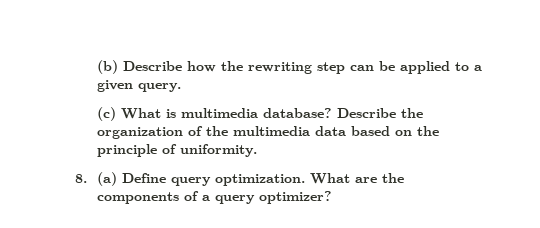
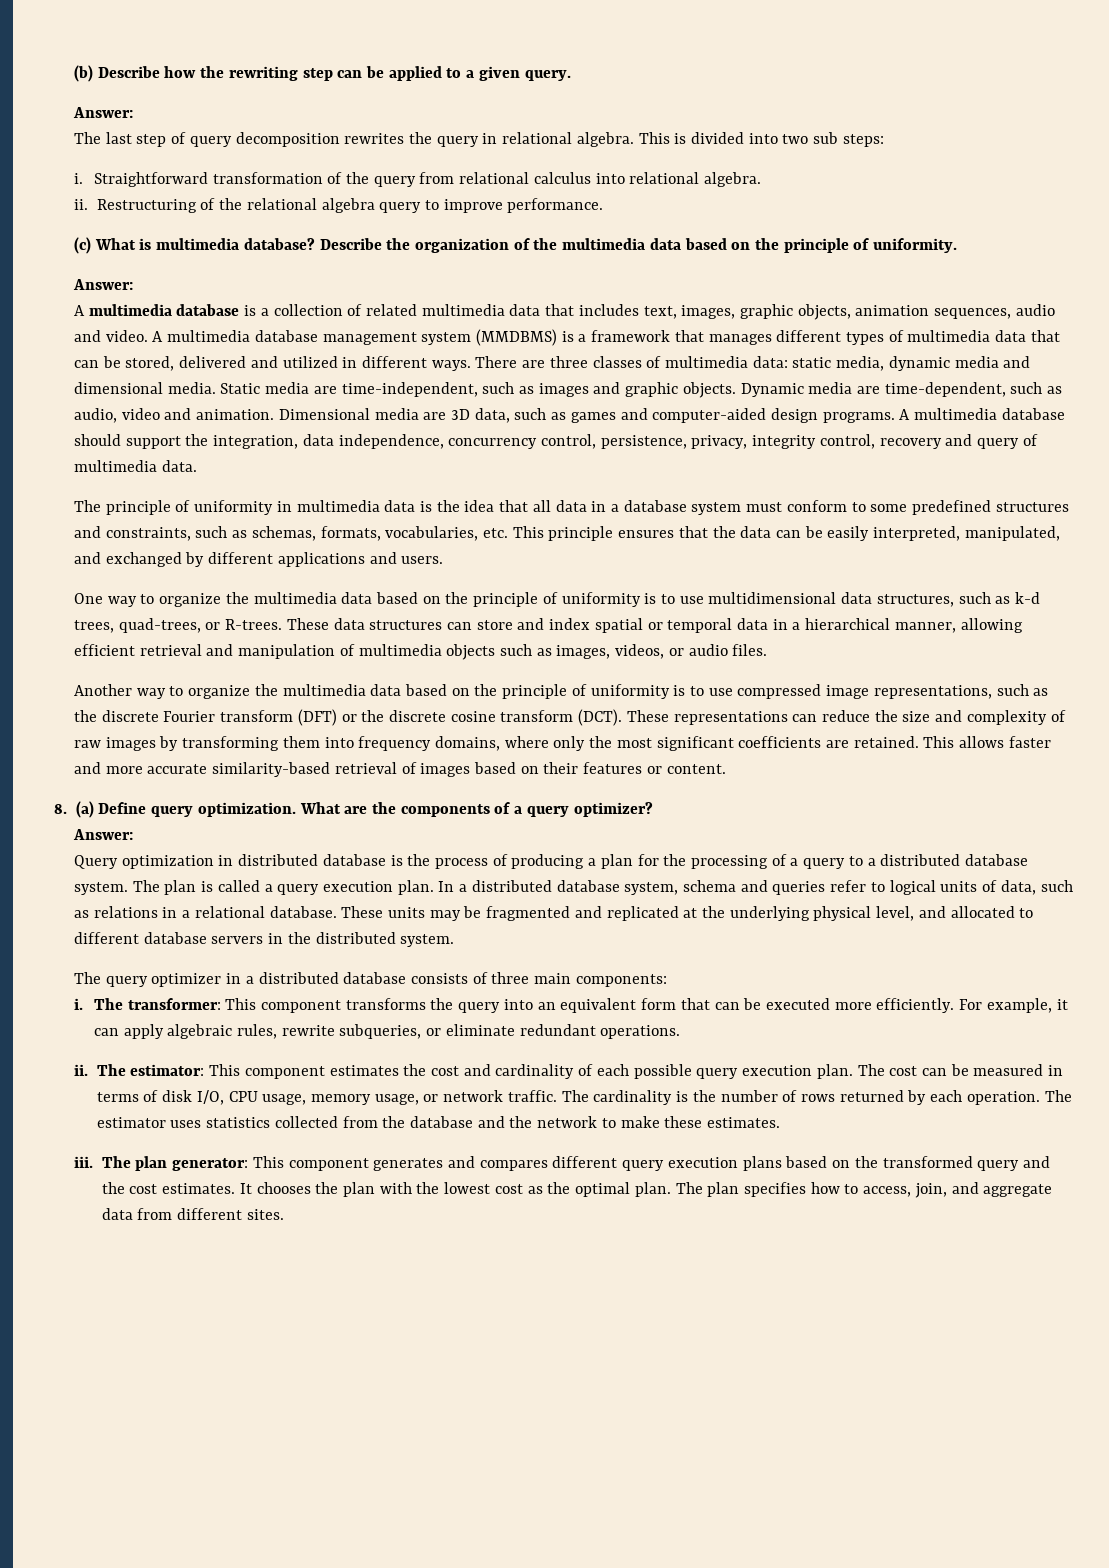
(182, 87) none -> [72,107,133,118] [73,132,884,147] [73,172,762,187] [73,198,604,213] // Answer: // The last step of query decomposition rewrites the query in relational algebra. This is divided into two sub steps: // i. Straightforward transformation of the query from relational calculus into relational algebra. // ii. Restructuring of the relational algebra query to improve performance.
(258, 150) none -> [72,279,133,290] [73,304,1055,320] [73,329,1060,346] [73,356,1031,371] [73,382,1063,398] [73,408,1065,423] [73,434,1038,449] [73,460,197,472] [73,500,1069,515] [73,526,1060,541] [73,552,444,567] [73,592,1041,607] [73,618,1023,633] [73,644,768,660] [73,684,1049,699] [73,709,1066,726] [73,736,1051,751] [73,762,726,777] // Answer: // A multimedia database is a collection of related multimedia data that includes text, images, graphic objects, animation sequences, audio and video. A multimedia database management system (MMDBMS) is a framework that manages different types of multimedia data that can be stored, delivered and utilized in different ways. There are three classes of multimedia data: static media, dynamic media and dimensional media. Static media are time-independent, such as images and graphic objects. Dynamic media are time-dependent, such as audio, video and animation. Dimensional media are 3D data, such as games and computer-aided design programs. A multimedia database should support the integration, data independence, concurrency control, persistence, privacy, integrity control, recovery and query of multimedia data. // The principle of uniformity in multimedia data is the idea that all data in a database system must conform to some predefined structures and constraints, such as schemas, formats, vocabularies, etc. This principle ensures that the data can be easily interpreted, manipulated, and exchanged by different applications and users. // One way to organize the multimedia data based on the principle of uniformity is to use multidimensional data structures, such as k-d trees, quad-trees, or R-trees. These data structures can store and index spatial or temporal data in a hierarchical manner, allowing efficient retrieval and manipulation of multimedia objects such as images, videos, or audio files. // Another way to organize the multimedia data based on the principle of uniformity is to use compressed image representations, such as the discrete Fourier transform (DFT) or the discrete cosine transform (DCT). These representations can reduce the size and complexity of raw images by transforming them into frequency domains, where only the most significant coefficients are retained. This allows faster and more accurate similarity-based retrieval of images based on their features or content.
(333, 197) none -> [72,829,133,840] [73,854,1029,869] [73,880,1073,895] [73,906,1034,921] [73,932,455,947] [73,972,667,987] [73,998,1068,1013] [93,1024,681,1039] [73,1064,1064,1079] [96,1090,1072,1105] [96,1116,781,1128] [73,1156,1050,1171] [101,1182,1053,1198] [101,1208,284,1220] // Answer: // Query optimization in distributed database is the process of producing a plan for the processing of a query to a distributed database system. The plan is called a query execution plan. In a distributed database system, schema and queries refer to logical units of data, such as relations in a relational database. These units may be fragmented and replicated at the underlying physical level, and allocated to different database servers in the distributed system. // The query optimizer in a distributed database consists of three main components: // i. The transformer: This component transforms the query into an equivalent form that can be executed more efficiently. For example, it can apply algebraic rules, rewrite subqueries, or eliminate redundant operations. // ii. The estimator: This component estimates the cost and cardinality of each possible query execution plan. The cost can be measured in terms of disk I/O, CPU usage, memory usage, or network traffic. The cardinality is the number of rows returned by each operation. The estimator uses statistics collected from the database and the network to make these estimates. // iii. The plan generator: This component generates and compares different query execution plans based on the transformed query and the cost estimates. It chooses the plan with the lowest cost as the optimal plan. The plan specifies how to access, join, and aggregate data from different sites.

